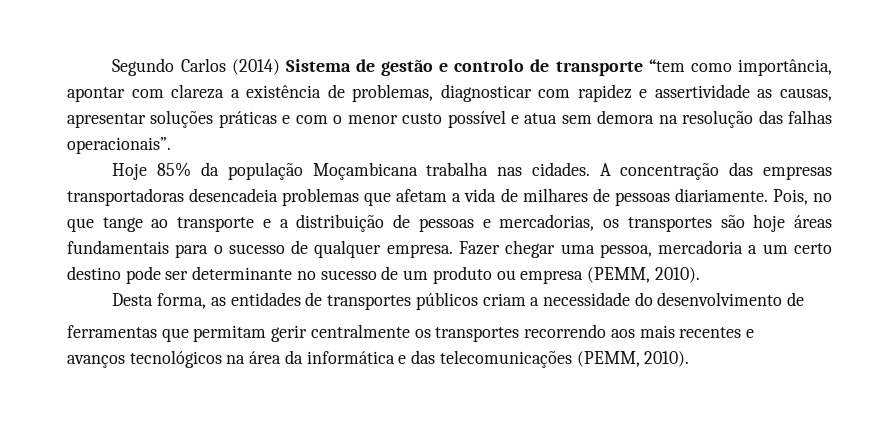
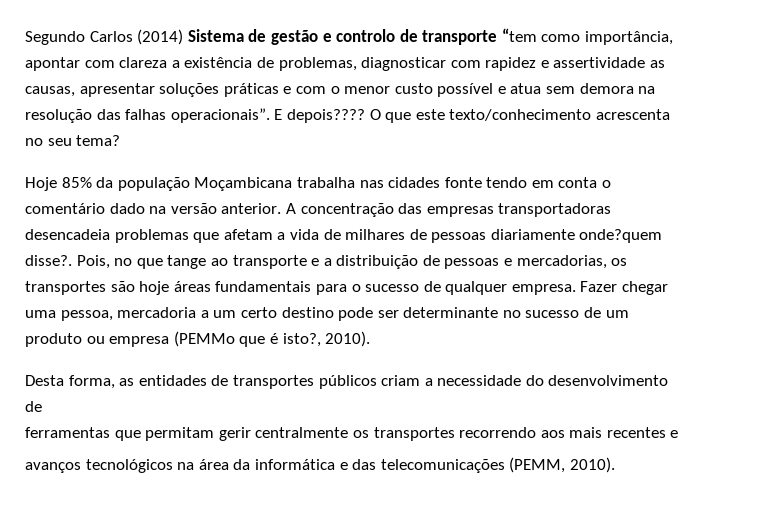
(171, 145) none -> [274,109,670,123] [25,135,121,146] E depois???? O que este texto/conhecimento acrescenta no seu tema?
[531,162,590,176] cidades. -> [388,177,612,188] [25,203,282,214] cidades fonte tendo em conta o comentário dado na versão anterior.
[674,188,768,202] diariamente. -> [490,229,663,243] [25,255,72,266] diariamente onde?quem disse?.
[586,267,650,283] (PEMM, -> [173,331,321,347] (PEMMo que é isto?,

